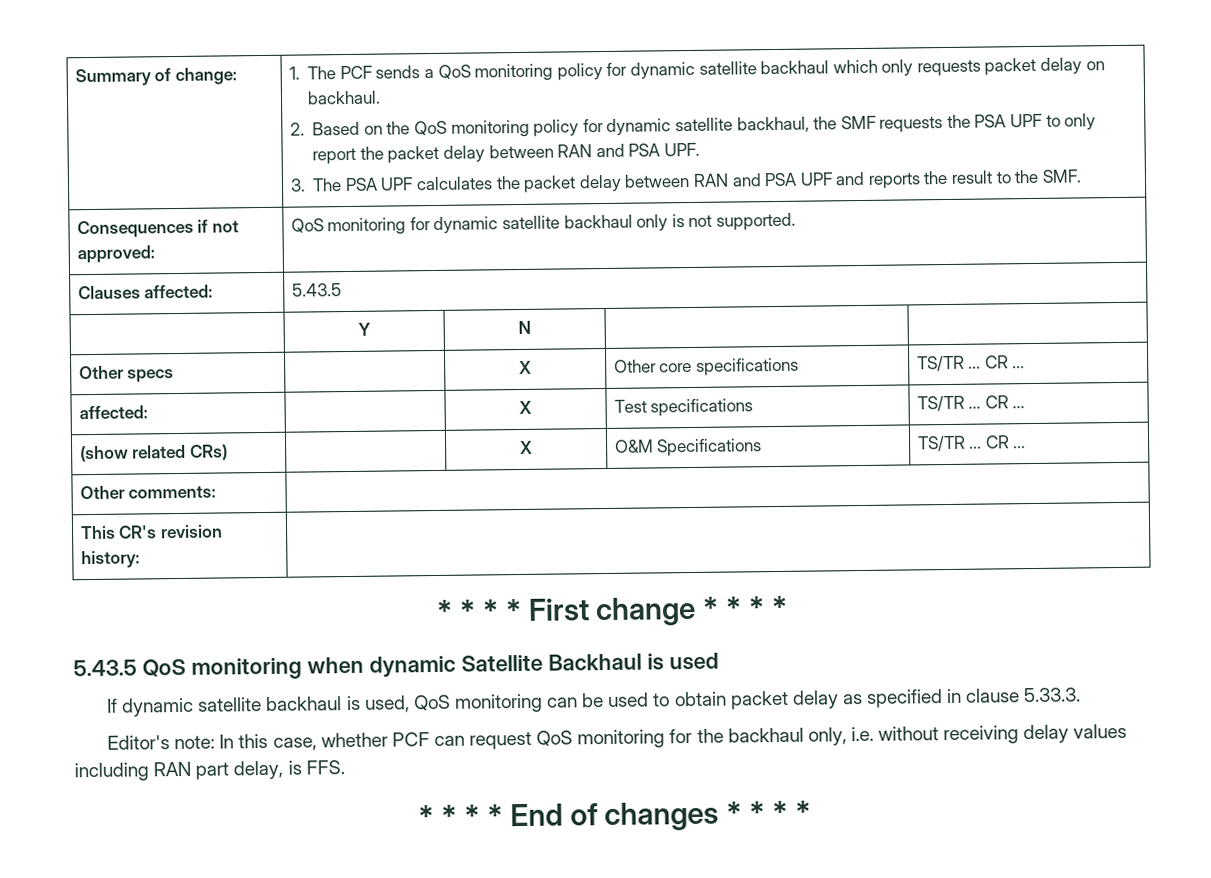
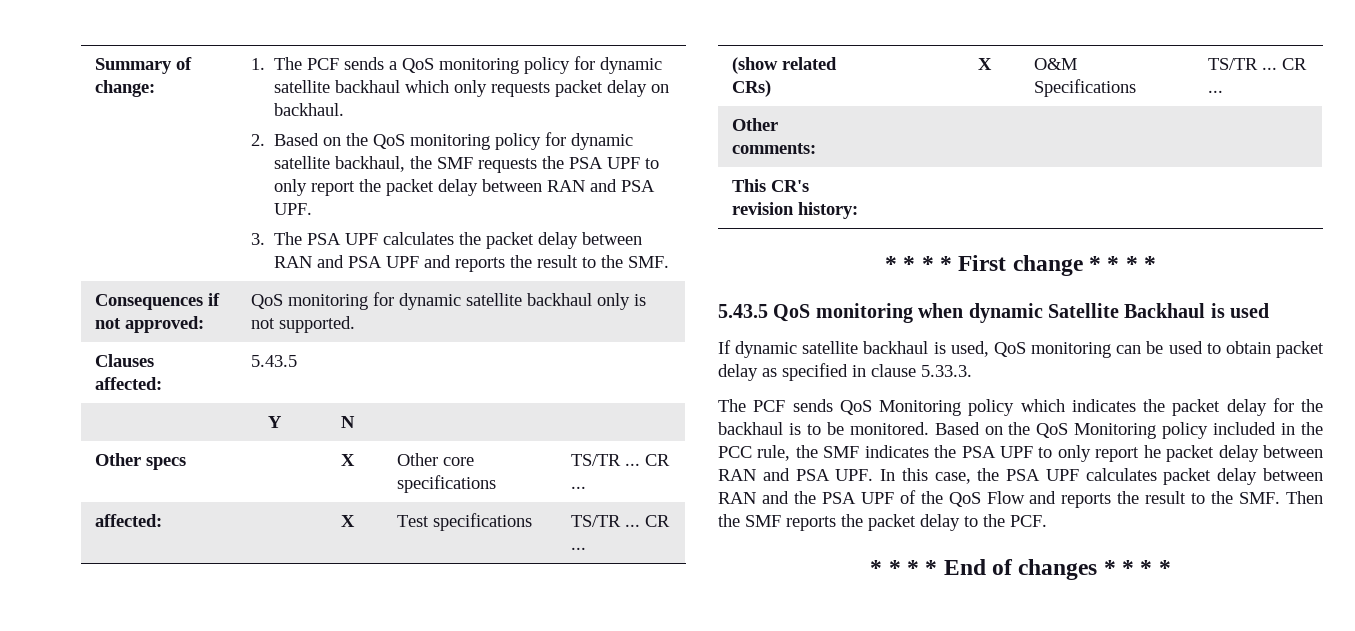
[106,723,1128,751] [74,760,345,782] Editor's note: In this case, whether PCF can request QoS monitoring for the backhaul only, i.e. without receiving delay values including RAN part delay, is FFS. -> [718,398,1323,416] [718,422,1323,439] [718,445,1323,462] [718,468,1323,485] [718,490,1323,508] [718,514,1047,531] The PCF sends QoS Monitoring policy which indicates the packet delay for the backhaul is to be monitored. Based on the QoS Monitoring policy included in the PCC rule, the SMF indicates the PSA UPF to only report he packet delay between RAN and PSA UPF. In this case, the PSA UPF calculates packet delay between RAN and the PSA UPF of the QoS Flow and reports the result to the SMF. Then the SMF reports the packet delay to the PCF.

